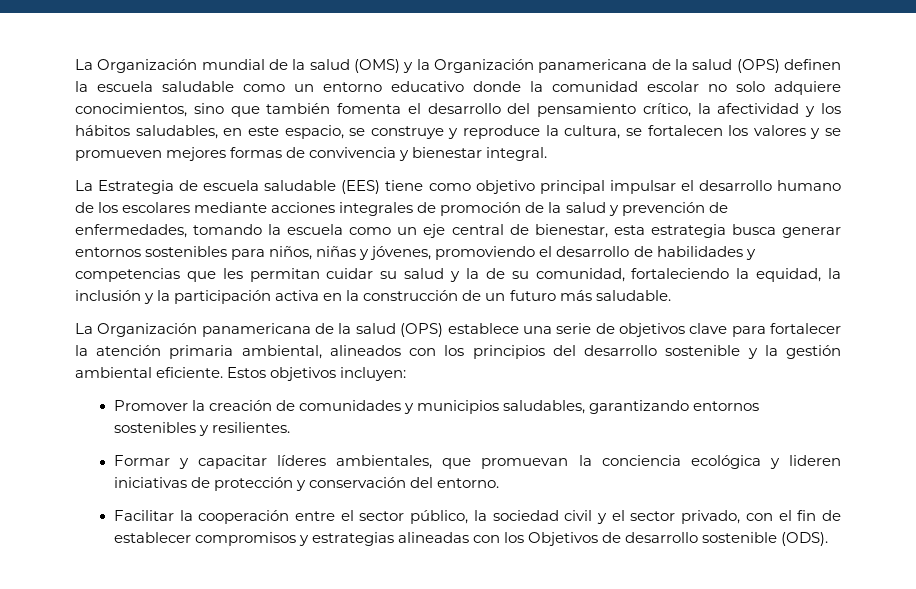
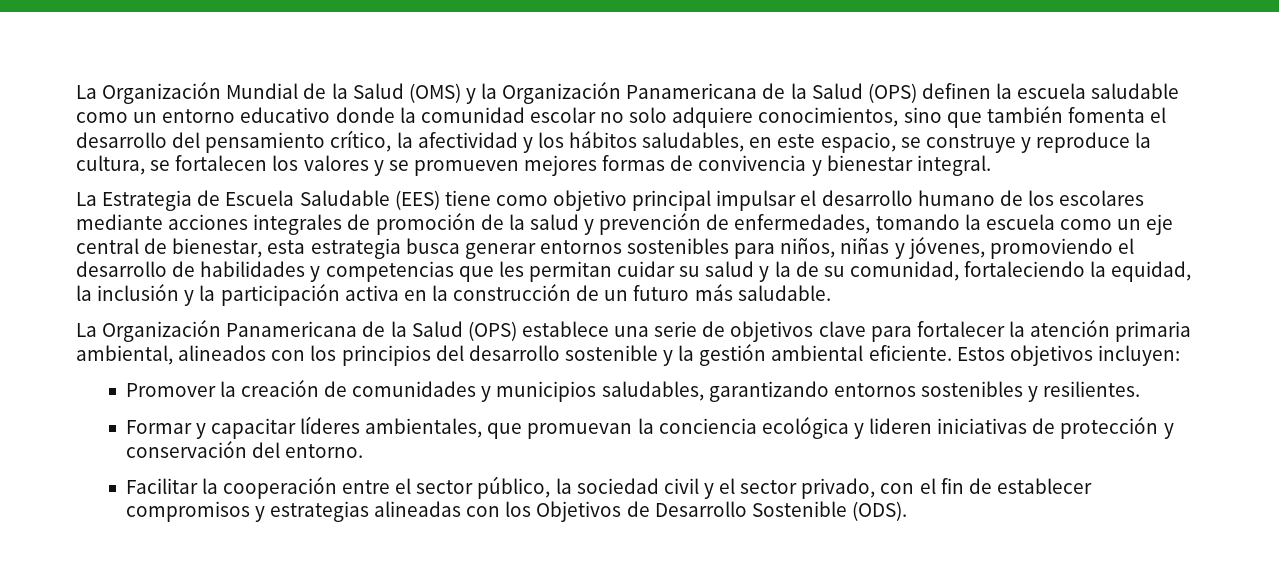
[75,59,350,73] La Organización mundial de la salud -> [76,82,404,104] La Organización Mundial de la Salud
[538,59,733,73] panamericana de la salud -> [626,83,863,99] Panamericana de la Salud
[203,180,337,191] escuela saludable -> [225,190,390,206] Escuela Saludable
[201,323,396,337] panamericana de la salud -> [226,321,463,337] Panamericana de la Salud
[625,532,778,543] desarrollo sostenible -> [654,501,847,517] Desarrollo Sostenible

